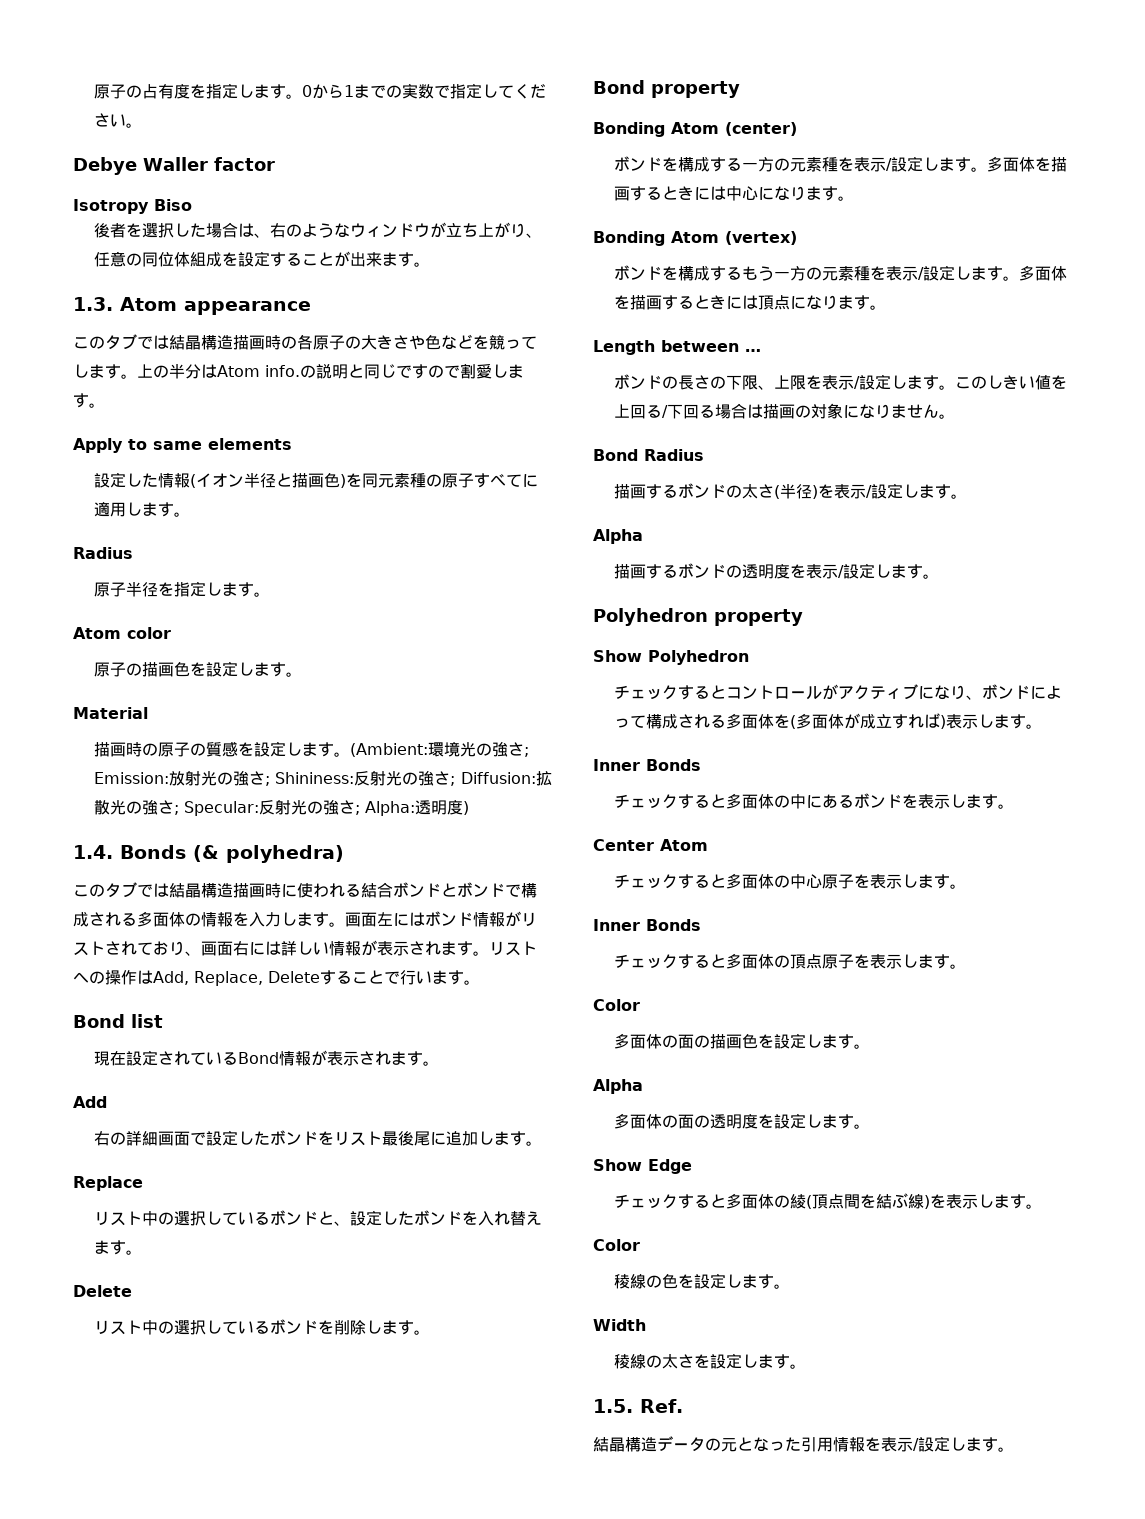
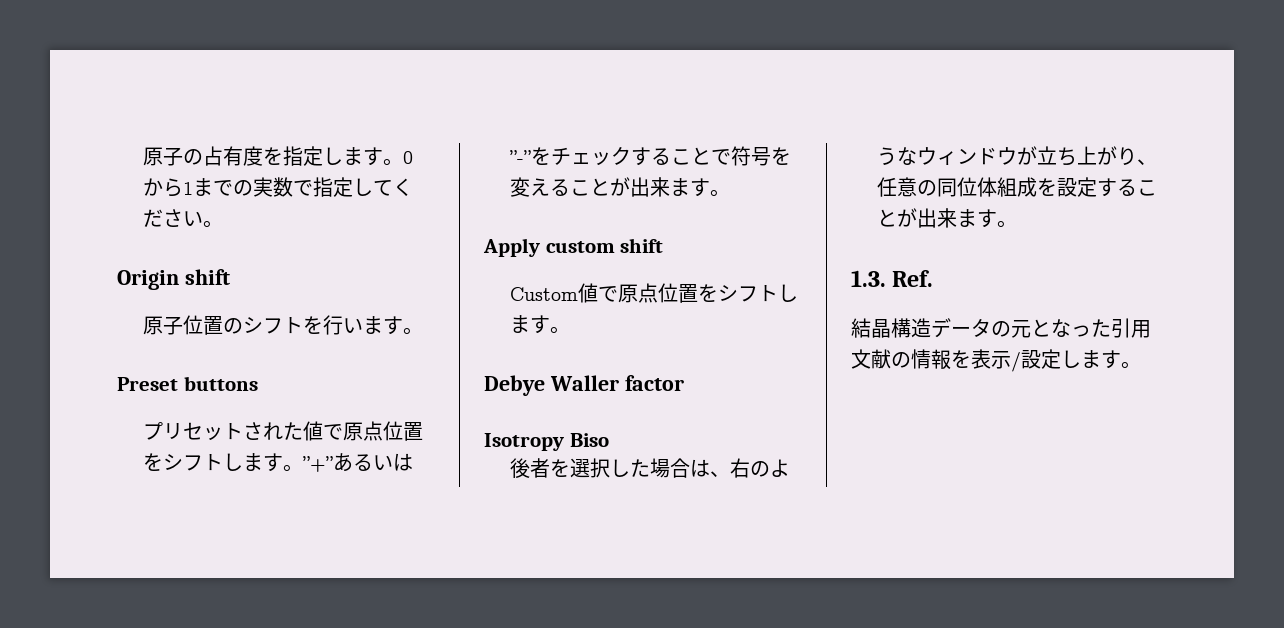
(142, 125) none -> [117,269,230,290] [143,315,424,335] [117,376,258,391] [143,421,424,441] [143,453,414,472] [510,146,792,166] [510,177,731,197] [483,238,664,257] [510,283,799,303] [510,315,571,334] // Origin shift // 原子位置のシフトを行います。 // Preset buttons // プリセットされた値で原点位置をシフトします。”+”あるいは”-”をチェックすることで符号を変えることが出来ます。 // Apply custom shift // Custom値で原点位置をシフトします。
[120,297,311,315] [73,334,537,350] [73,363,524,379] [73,393,105,408] [73,438,292,453] [93,472,538,488] [93,501,190,517] [73,547,133,559] [93,581,270,597] [73,627,171,639] [93,661,302,677] [73,707,148,719] [93,741,529,757] [93,770,552,786] [93,799,469,816] [73,845,344,863] [73,882,537,898] [73,911,537,927] [73,940,537,956] [73,970,480,986] [73,1014,163,1028] [93,1050,439,1066] [73,1096,107,1108] [93,1130,542,1146] [73,1176,143,1191] [93,1210,542,1226] [93,1240,142,1255] [73,1285,132,1297] [93,1319,430,1335] [593,80,740,98] [593,122,797,137] [613,156,1067,172] [613,186,854,201] [593,231,797,246] [613,265,1067,281] [613,295,886,310] [593,340,761,355] [613,374,1067,390] [613,403,955,419] [593,449,704,461] [613,483,967,499] [593,529,643,544] [613,563,939,579] [593,608,803,626] [593,650,749,665] [613,684,1062,700] [613,713,1042,729] [593,759,701,771] [613,793,1014,809] [593,839,708,851] [613,873,966,889] [593,919,701,931] [613,953,966,969] [593,999,640,1011] [613,1033,870,1049] [593,1079,643,1094] [613,1113,870,1129] [593,1159,692,1174] [613,1193,1042,1209] [593,1239,640,1251] [613,1273,790,1289] [593,1319,646,1331] [613,1353,806,1369] [593,1399,633,1413] Atom appearance // このタブでは結晶構造描画時の各原子の大きさや色などを競ってします。上の半分はAtom info.の説明と同じですので割愛します。 // Apply to same elements // 設定した情報(イオン半径と描画色)を同元素種の原子すべてに適用します。 // Radius // 原子半径を指定します。 // Atom color // 原子の描画色を設定します。 // Material // 描画時の原子の質感を設定します。(Ambient:環境光の強さ; Emission:放射光の強さ; Shininess:反射光の強さ; Diffusion:拡散光の強さ; Specular:反射光の強さ; Alpha:透明度) // 1.4. Bonds (& polyhedra) // このタブでは結晶構造描画時に使われる結合ボンドとボンドで構成される多面体の情報を入力します。画面左にはボンド情報がリストされており、画面右には詳しい情報が表示されます。リストへの操作はAdd, Replace, Deleteすることで行います。 // Bond list // 現在設定されているBond情報が表示されます。 // Add // 右の詳細画面で設定したボンドをリスト最後尾に追加します。 // Replace // リスト中の選択しているボンドと、設定したボンドを入れ替えます。 // Delete // リスト中の選択しているボンドを削除します。 // Bond property // Bonding Atom (center) // ボンドを構成する一方の元素種を表示/設定します。多面体を描画するときには中心になります。 // Bonding Atom (vertex) // ボンドを構成するもう一方の元素種を表示/設定します。多面体を描画するときには頂点になります。 // Length between … // ボンドの長さの下限、上限を表示/設定します。このしきい値を上回る/下回る場合は描画の対象になりません。 // Bond Radius // 描画するボンドの太さ(半径)を表示/設定します。 // Alpha // 描画するボンドの透明度を表示/設定します。 // Polyhedron property // Show Polyhedron // チェックするとコントロールがアクティブになり、ボンドによって構成される多面体を(多面体が成立すれば)表示します。 // Inner Bonds // チェックすると多面体の中にあるボンドを表示します。 // Center Atom // チェックすると多面体の中心原子を表示します。 // Inner Bonds // チェックすると多面体の頂点原子を表示します。 // Color // 多面体の面の描画色を設定します。 // Alpha // 多面体の面の透明度を設定します。 // Show Edge // チェックすると多面体の綾(頂点間を結ぶ線)を表示します。 // Color // 稜線の色を設定します。 // Width // 稜線の太さを設定します。 // 1.5. -> (886, 278) none
(833, 1444) none -> [851,349,911,369] 文献の

